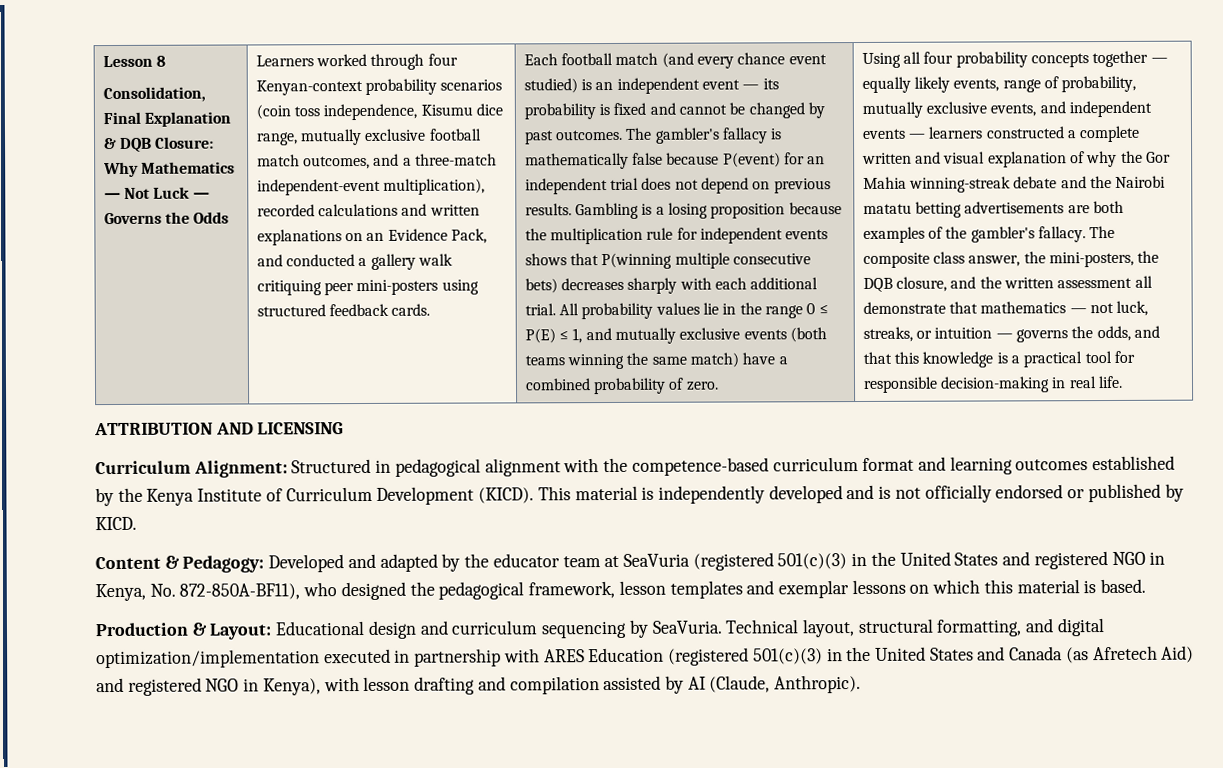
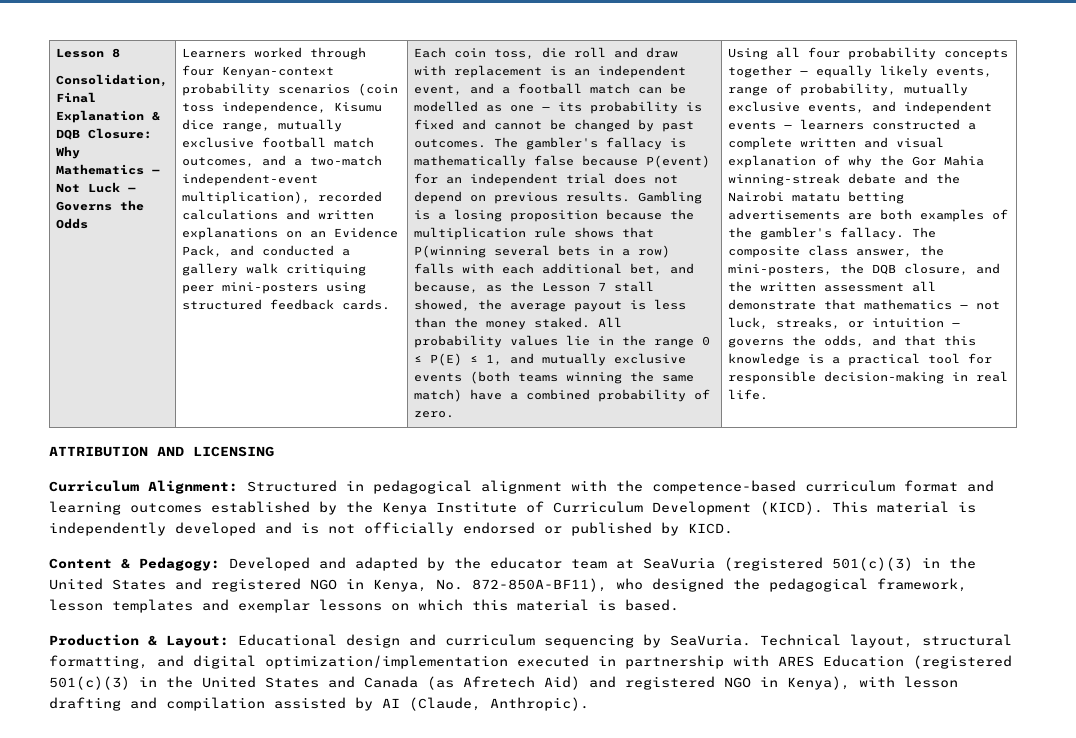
[414,153,497,166] three-match -> [309,155,382,166] two-match
[561,52,827,69] [523,77,740,94] football match (and every chance event studied) is an independent event -> [453,47,678,59] [413,65,686,78] [413,83,686,95] [413,101,534,112] coin toss, die roll and draw with replacement is an independent event, and a football match can be modelled as one
[676,227,829,244] [524,252,811,270] [524,277,819,294] [524,303,556,316] for independent events shows that P(winning multiple consecutive bets) decreases sharply with each additional trial. -> [573,227,654,238] [413,245,670,258] [413,263,694,275] [413,281,654,293] [413,299,686,312] [413,317,590,330] shows that P(winning several bets in a row) falls with each additional bet, and because, as the Lesson 7 stall showed, the average payout is less than the money staked.

